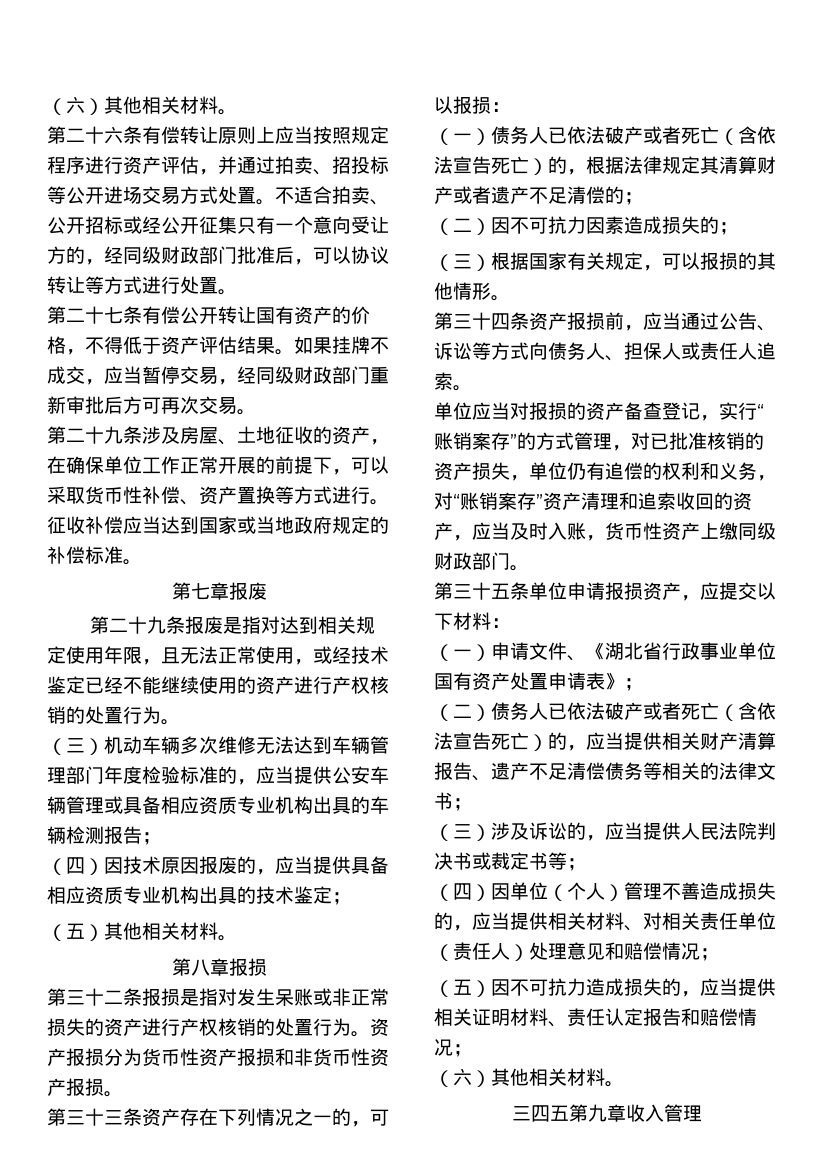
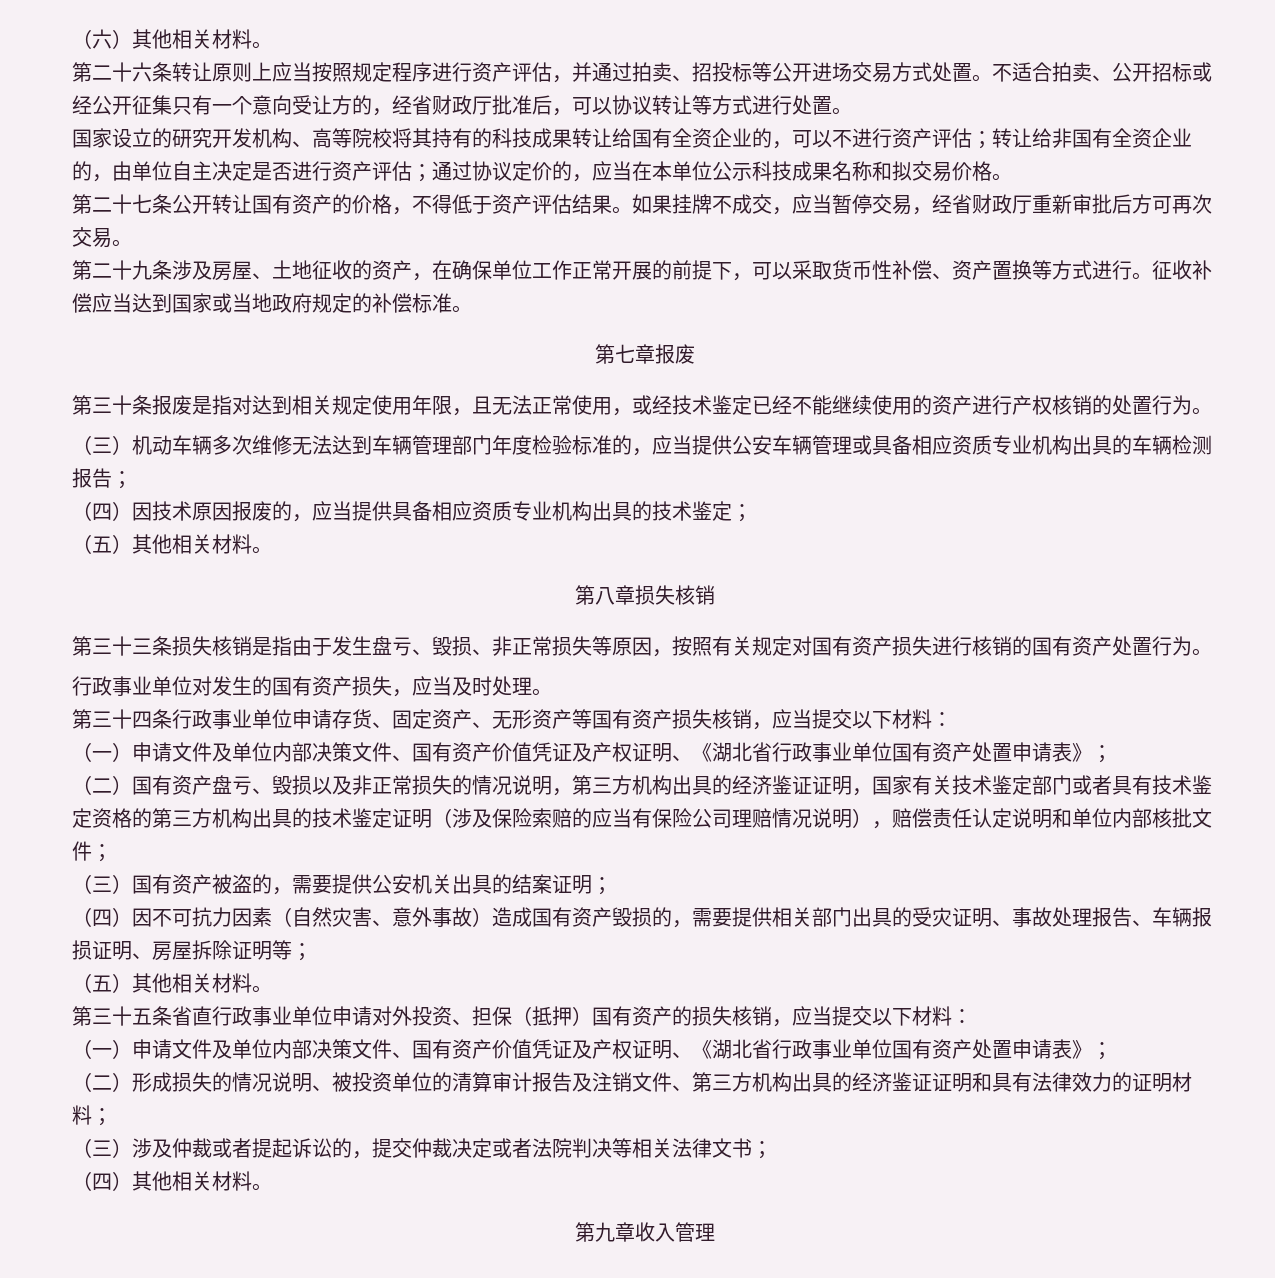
[142,126,180,144] 有偿 -> (172, 72) none
[123,246,237,264] 同级财政部门 -> [412,95,492,115] 省财政厅
(237, 292) none -> [72,128,1192,149] [72,161,1012,182] // 国家设立的研究开发机构、高等院校将其持有的科技成果转让给国有全资企业的，可以不进行资产评估；转让给非国有全资企业的，由单位自主决定是否进行资产评估；通过协议定价的，应当在本单位公示科技成果名称和拟交易价格。
[142,306,180,324] 有偿 -> (172, 204) none
[256,366,370,384] 同级财政部门 -> [952,194,1032,214] 省财政厅
[108,616,166,634] 二十九 -> [92,395,132,415] 三十
[229,958,267,976] [47,988,389,1006] [47,1018,389,1037] [47,1048,389,1066] [47,1078,123,1097] [47,1108,389,1127] [434,96,510,114] [434,126,776,145] [434,156,776,175] [434,186,643,205] [434,216,738,235] [434,252,776,271] [434,282,510,301] [434,312,776,331] [434,342,776,361] [434,372,472,391] [434,402,764,421] [434,432,764,451] [434,462,776,481] [434,492,752,510] [434,522,776,541] [434,552,529,571] [434,582,776,601] [434,612,510,630] [434,642,567,661] 报损 // 第三十二条报损是指对发生呆账或非正常损失的资产进行产权核销的处置行为。资产报损分为货币性资产报损和非货币性资产报损。 // 第三十三条资产存在下列情况之一的，可以报损： // （一）债务人已依法破产或者死亡（含依法宣告死亡）的，根据法律规定其清算财产或者遗产不足清偿的； // （二）因不可抗力因素造成损失的； // （三）根据国家有关规定，可以报损的其他情形。 // 第三十四条资产报损前，应当通过公告、诉讼等方式向债务人、担保人或责任人追索。 // 单位应当对报损的资产备查登记，实行“账销案存”的方式管理，对已批准核销的资产损失，单位仍有追偿的权利和义务，对“账销案存”资产清理和追索收回的资产，应当及时入账，货币性资产上缴同级财政部门。 // 第三十五条单位申请报损资产，应提交以下材料： // （一）申请文件 -> [635,585,715,605] [72,636,1212,657] [72,676,552,697] [72,709,952,730] [72,742,672,762] 损失核销 // 第三十三条损失核销是指由于发生盘亏、毁损、非正常损失等原因，按照有关规定对国有资产损失进行核销的国有资产处置行为。 // 行政事业单位对发生的国有资产损失，应当及时处理。 // 第三十四条行政事业单位申请存货、固定资产、无形资产等国有资产损失核销，应当提交以下材料： // （一）申请文件及单位内部决策文件、国有资产价值凭证及产权证明
[491,702,776,721] [434,732,776,751] [434,762,776,781] [434,792,472,811] [434,822,776,841] [434,852,586,871] [434,882,776,901] [434,912,776,931] [434,942,719,961] [434,978,776,997] [434,1008,757,1027] [434,1039,472,1057] [434,1068,624,1087] [511,1105,569,1122] 债务人已依法破产或者死亡（含依法宣告死亡）的，应当提供相关财产清算报告、遗产不足清偿债务等相关的法律文书； // （三）涉及诉讼的，应当提供人民法院判决书或裁定书等； // （四）因单位（个人）管理不善造成损失的，应当提供相关材料、对相关责任单位（责任人）处理意见和赔偿情况； // （五）因不可抗力造成损失的，应当提供相关证明材料、责任认定报告和赔偿情况； // （六）其他相关材料。 // 三四五 -> [132,775,1212,796] [72,808,1212,829] [72,841,112,862] [72,874,612,895] [72,907,1212,928] [72,940,312,961] [72,973,272,993] [72,1006,972,1027] [72,1039,1112,1060] [72,1072,1192,1092] [72,1105,112,1126] [72,1138,772,1159] [72,1171,272,1191] 国有资产盘亏、毁损以及非正常损失的情况说明，第三方机构出具的经济鉴证证明，国家有关技术鉴定部门或者具有技术鉴定资格的第三方机构出具的技术鉴定证明（涉及保险索赔的应当有保险公司理赔情况说明），赔偿责任认定说明和单位内部核批文件； // （三）国有资产被盗的，需要提供公安机关出具的结案证明； // （四）因不可抗力因素（自然灾害、意外事故）造成国有资产毁损的，需要提供相关部门出具的受灾证明、事故处理报告、车辆报损证明、房屋拆除证明等； // （五）其他相关材料。 // 第三十五条省直行政事业单位申请对外投资、担保（抵押）国有资产的损失核销，应当提交以下材料： // （一）申请文件及单位内部决策文件、国有资产价值凭证及产权证明、《湖北省行政事业单位国有资产处置申请表》； // （二）形成损失的情况说明、被投资单位的清算审计报告及注销文件、第三方机构出具的经济鉴证证明和具有法律效力的证明材料； // （三）涉及仲裁或者提起诉讼的，提交仲裁决定或者法院判决等相关法律文书； // （四）其他相关材料。 //

